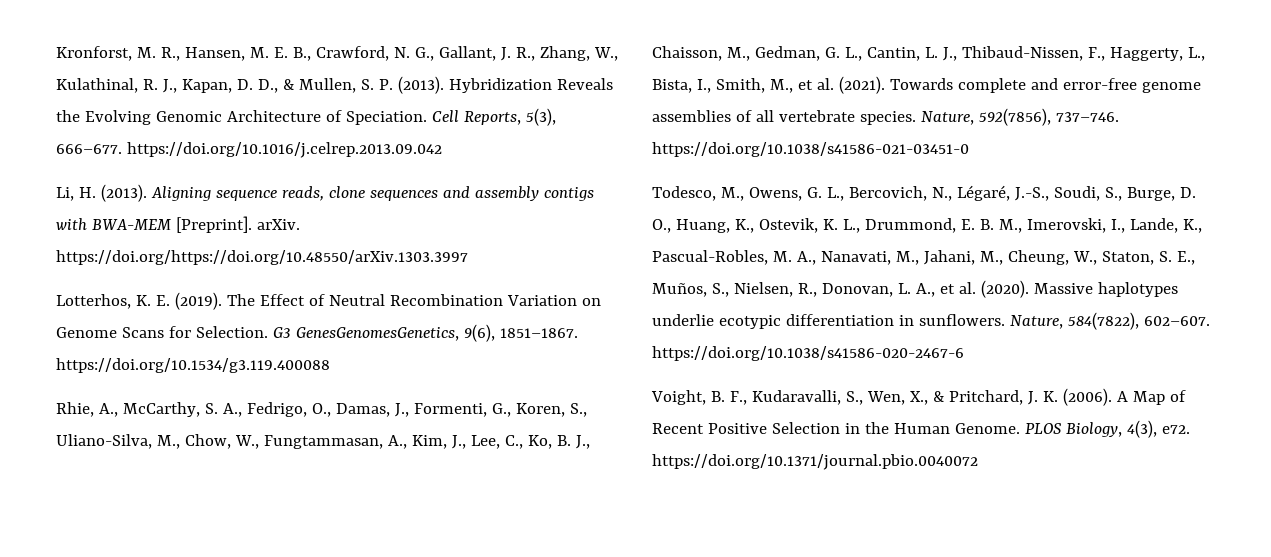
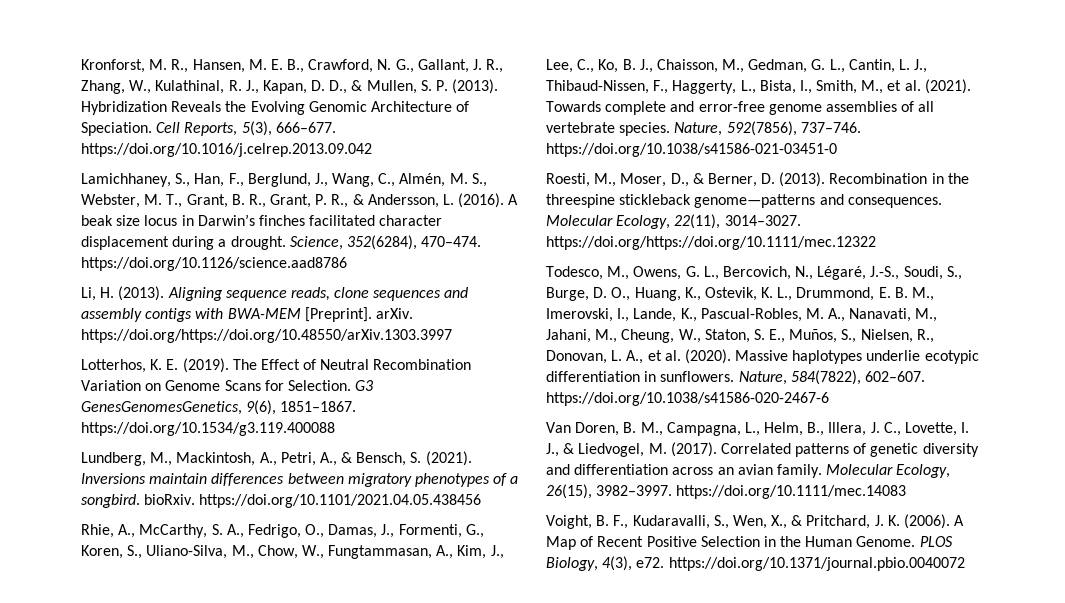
(442, 150) none -> [81,173,487,187] [81,193,519,208] [81,214,443,226] [81,235,482,250] [81,257,347,271] // Lamichhaney, S., Han, F., Berglund, J., Wang, C., Almén, M. S., Webster, M. T., Grant, B. R., Grant, P. R., & Andersson, L. (2016). A beak size locus in Darwin’s finches facilitated character displacement during a drought. Science, 352(6284), 470–474. https://doi.org/10.1126/science.aad8786
(330, 365) none -> [81,451,472,466] [81,473,519,487] [81,494,482,508] // Lundberg, M., Mackintosh, A., Petri, A., & Bensch, S. (2021). Inversions maintain differences between migratory phenotypes of a songbird. bioRxiv. https://doi.org/10.1101/2021.04.05.438456
(969, 149) none -> [546,172,969,187] [546,194,942,208] [546,214,801,229] [546,236,876,250] // Roesti, M., Moser, D., & Berner, D. (2013). Recombination in the threespine stickleback genome—patterns and consequences. Molecular Ecology, 22(11), 3014–3027. https://doi.org/https://doi.org/10.1111/mec.12322
(964, 353) none -> [546,422,970,436] [546,442,979,457] [546,464,951,478] [546,484,907,499] // Van Doren, B. M., Campagna, L., Helm, B., Illera, J. C., Lovette, I. J., & Liedvogel, M. (2017). Correlated patterns of genetic diversity and differentiation across an avian family. Molecular Ecology, 26(15), 3982–3997. https://doi.org/10.1111/mec.14083

